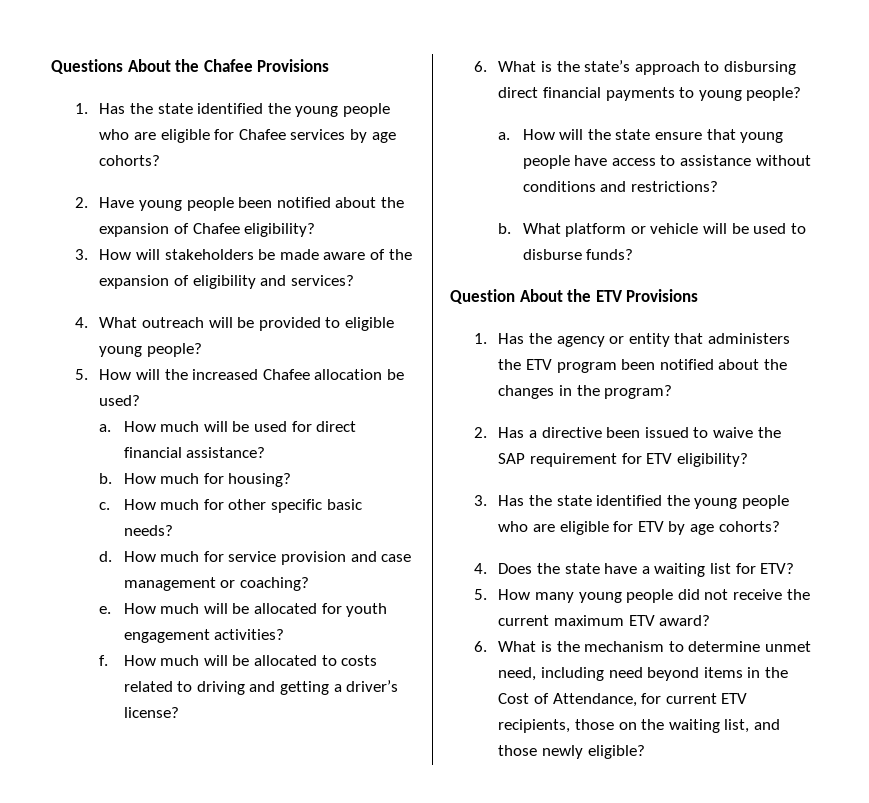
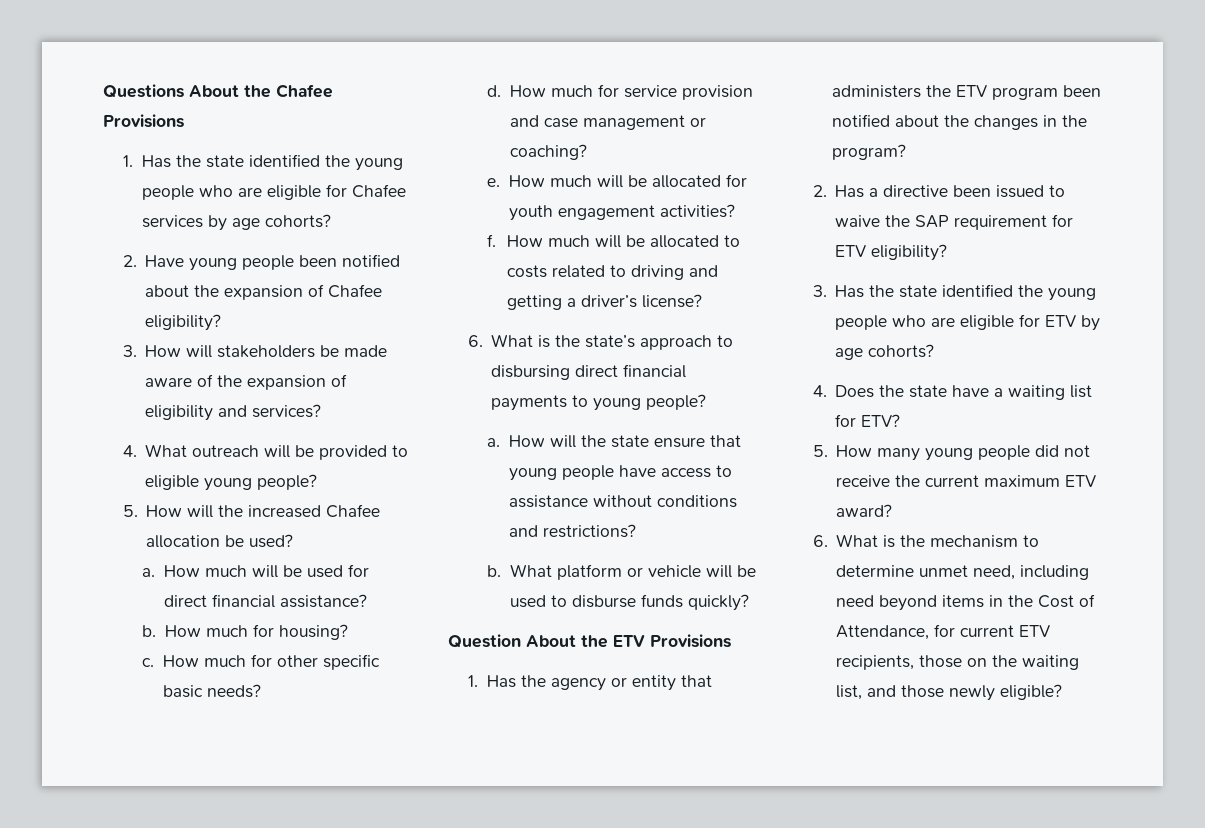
[586,249,634,260] funds? -> [640,594,749,611] funds quickly?

